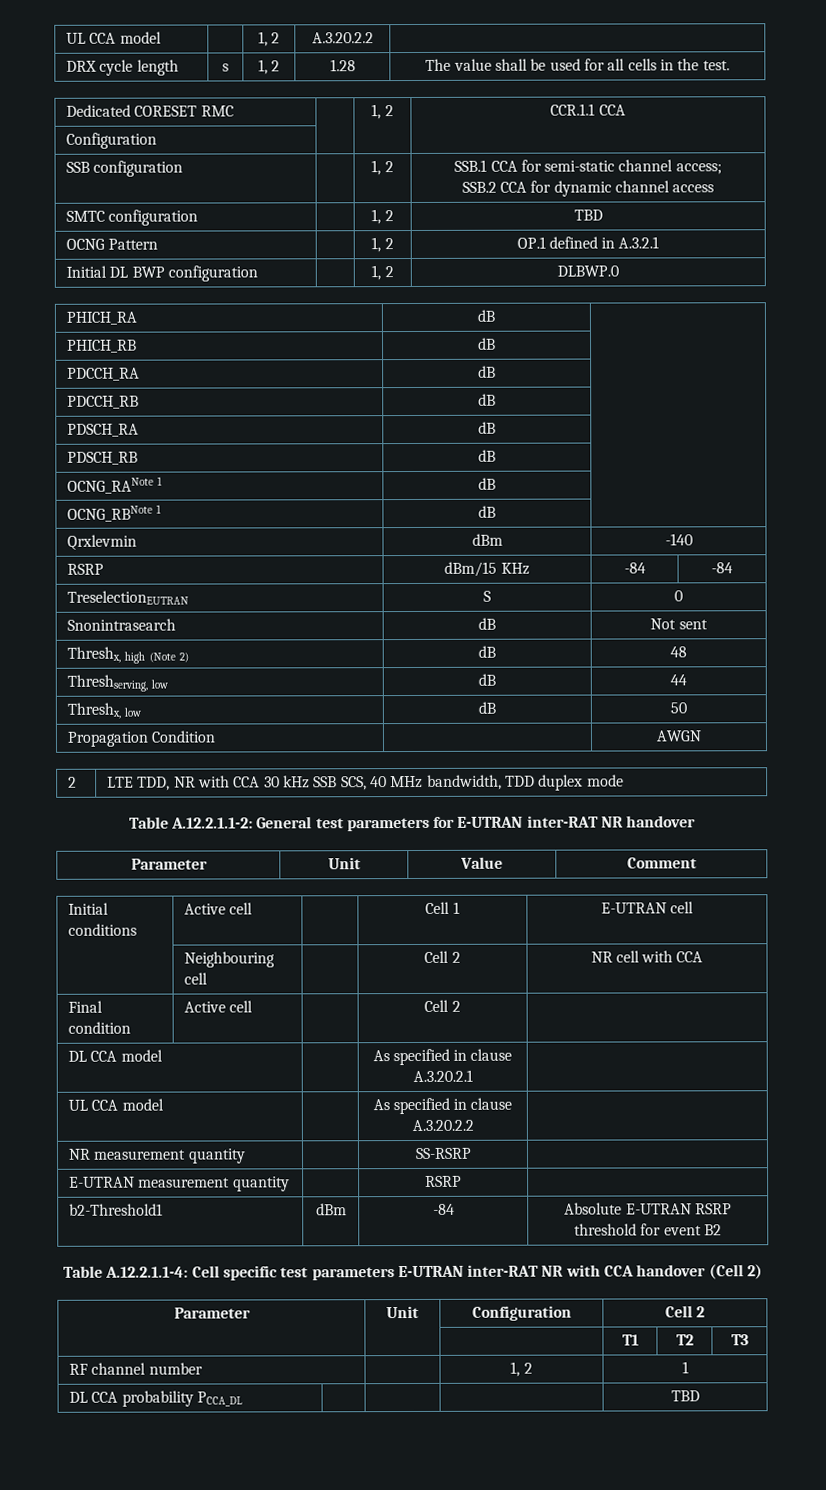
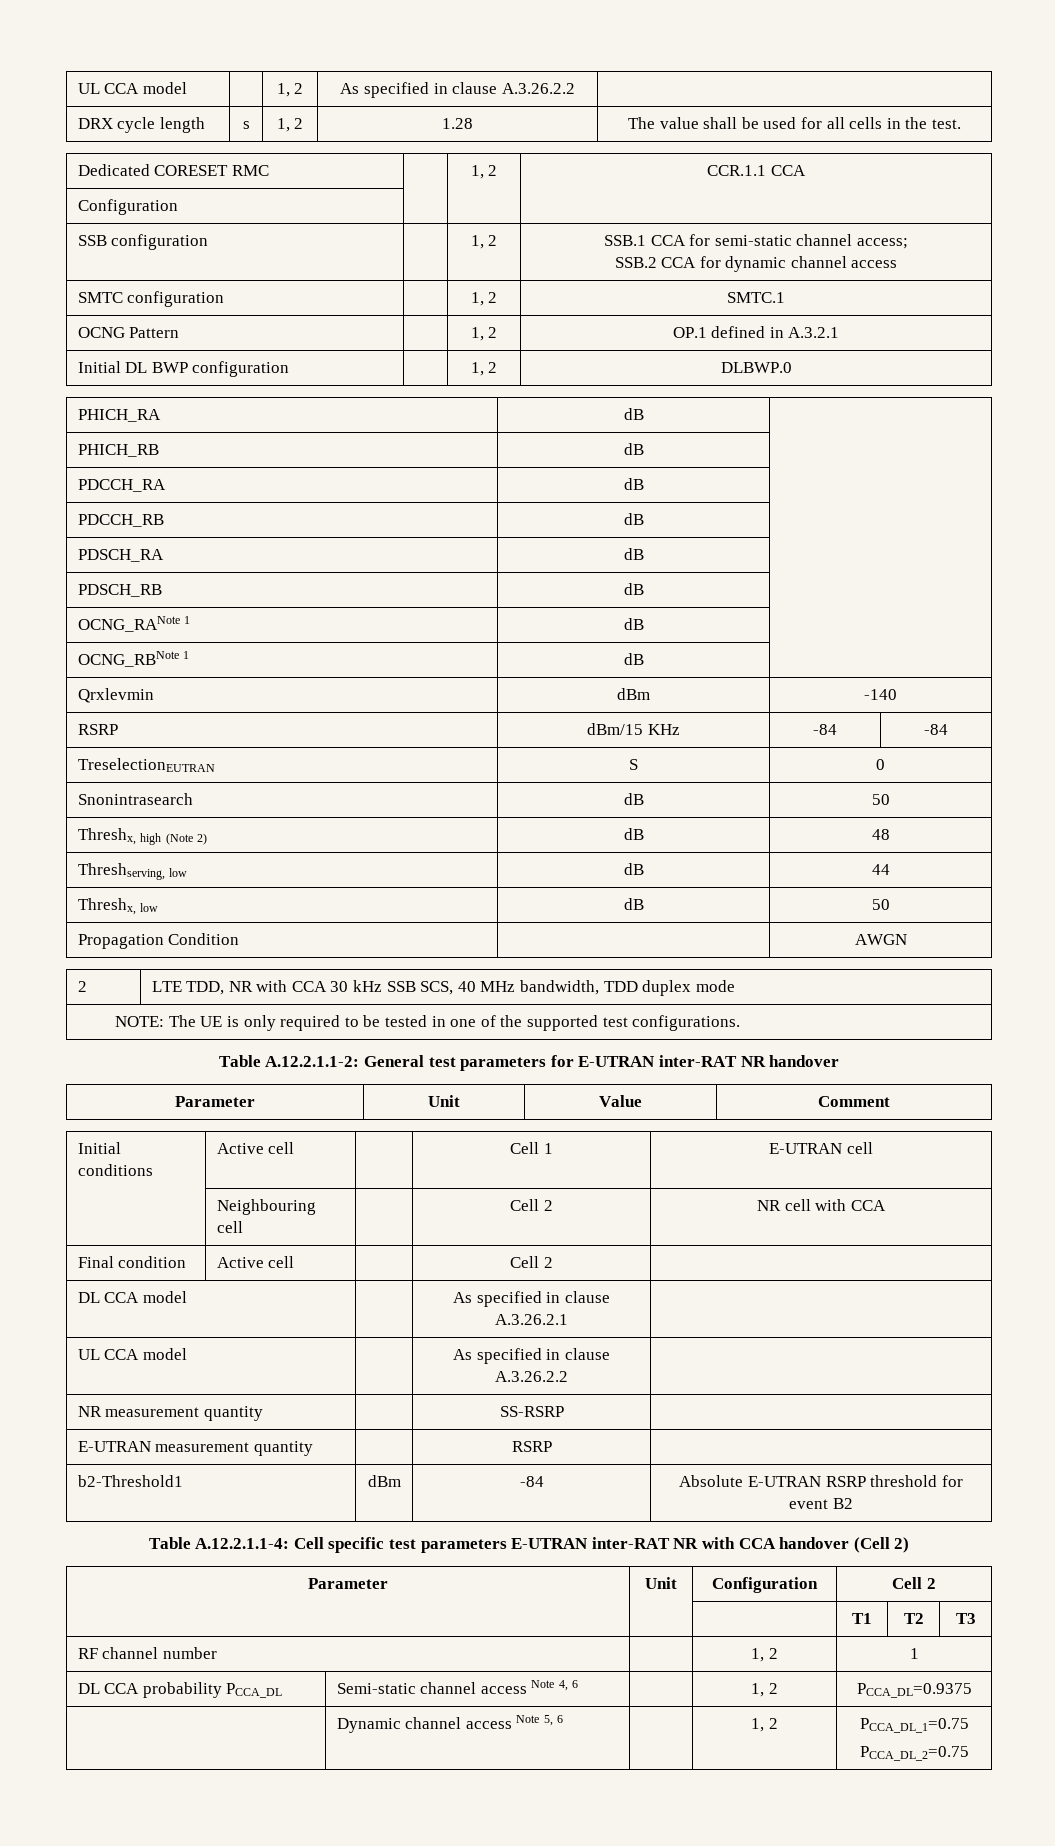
[311,32,374,44] A.3.20.2.2 -> [340,82,575,98] As specified in clause A.3.26.2.2
[573,209,603,221] TBD -> [727,292,785,303] SMTC.1
[650,618,708,630] Not sent -> [871,794,890,805] 50
(624, 780) none -> [115,1015,741,1031] // NOTE: The UE is only required to be tested in one of the supported test configurations.
[412,1069,473,1083] A.3.20.2.1 -> [495,1314,568,1325] A.3.26.2.1
[411,1119,474,1132] A.3.20.2.2 -> [495,1371,568,1382] A.3.26.2.2
[670,1390,700,1402] | | | TBD -> [336,1680,579,1694] [751,1683,778,1697] [856,1683,972,1698] [336,1715,564,1733] [751,1718,778,1732] [859,1718,969,1733] [859,1746,969,1761] Semi-static channel access Note 4, 6 | | 1, 2 | PCCA_DL=0.9375 // | Dynamic channel access Note 5, 6 | | 1, 2 | PCCA_DL_1=0.75 // PCCA_DL_2=0.75

